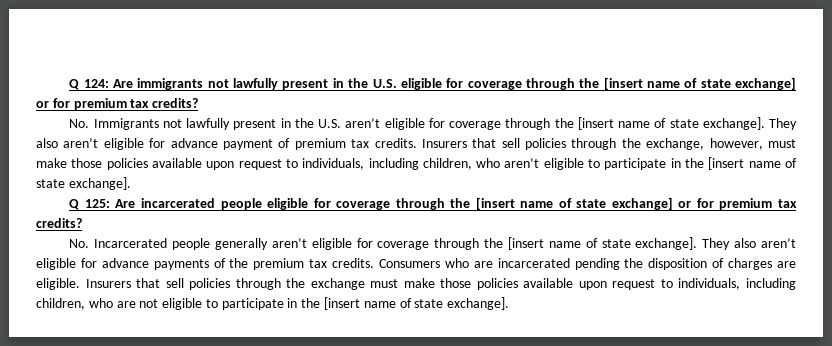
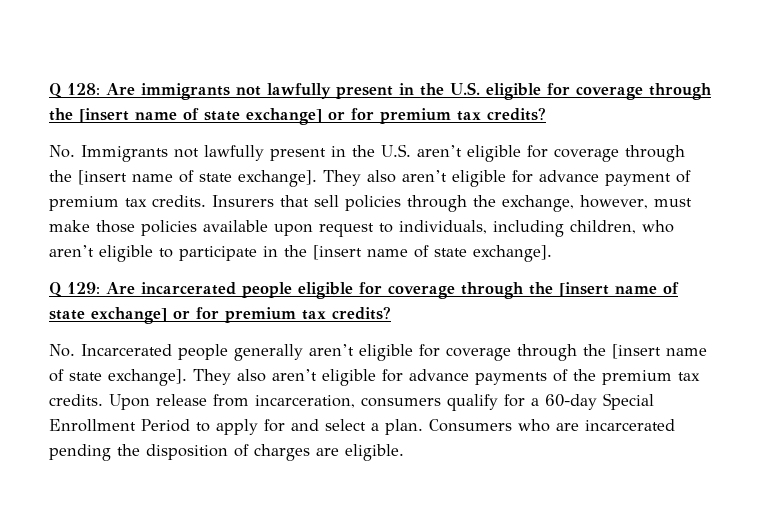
[69,79,109,90] Q 124: -> [49,83,100,98] Q 128:
[84,199,110,208] 125: -> [67,282,100,294] 129:
(375, 263) none -> [109,393,654,411] [49,419,423,435] Upon release from incarceration, consumers qualify for a 60-day Special Enrollment Period to apply for and select a plan.
[85,278,796,290] [36,297,510,310] Insurers that sell policies through the exchange must make those policies available upon request to individuals, including children, who are not eligible to participate in the [insert name of state exchange]. -> (404, 452) none

